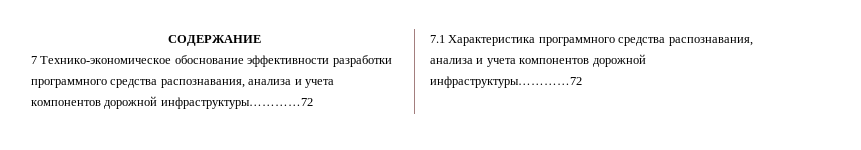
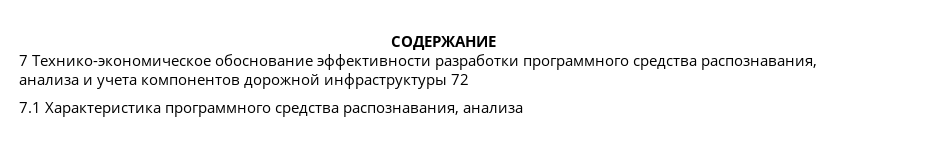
[160,97,313,109] инфраструктуры…………72 -> [324,73,470,89] инфраструктуры 72
[476,54,646,67] [430,76,582,88] и учета компонентов дорожной инфраструктуры…………72 -> (524, 109) none

